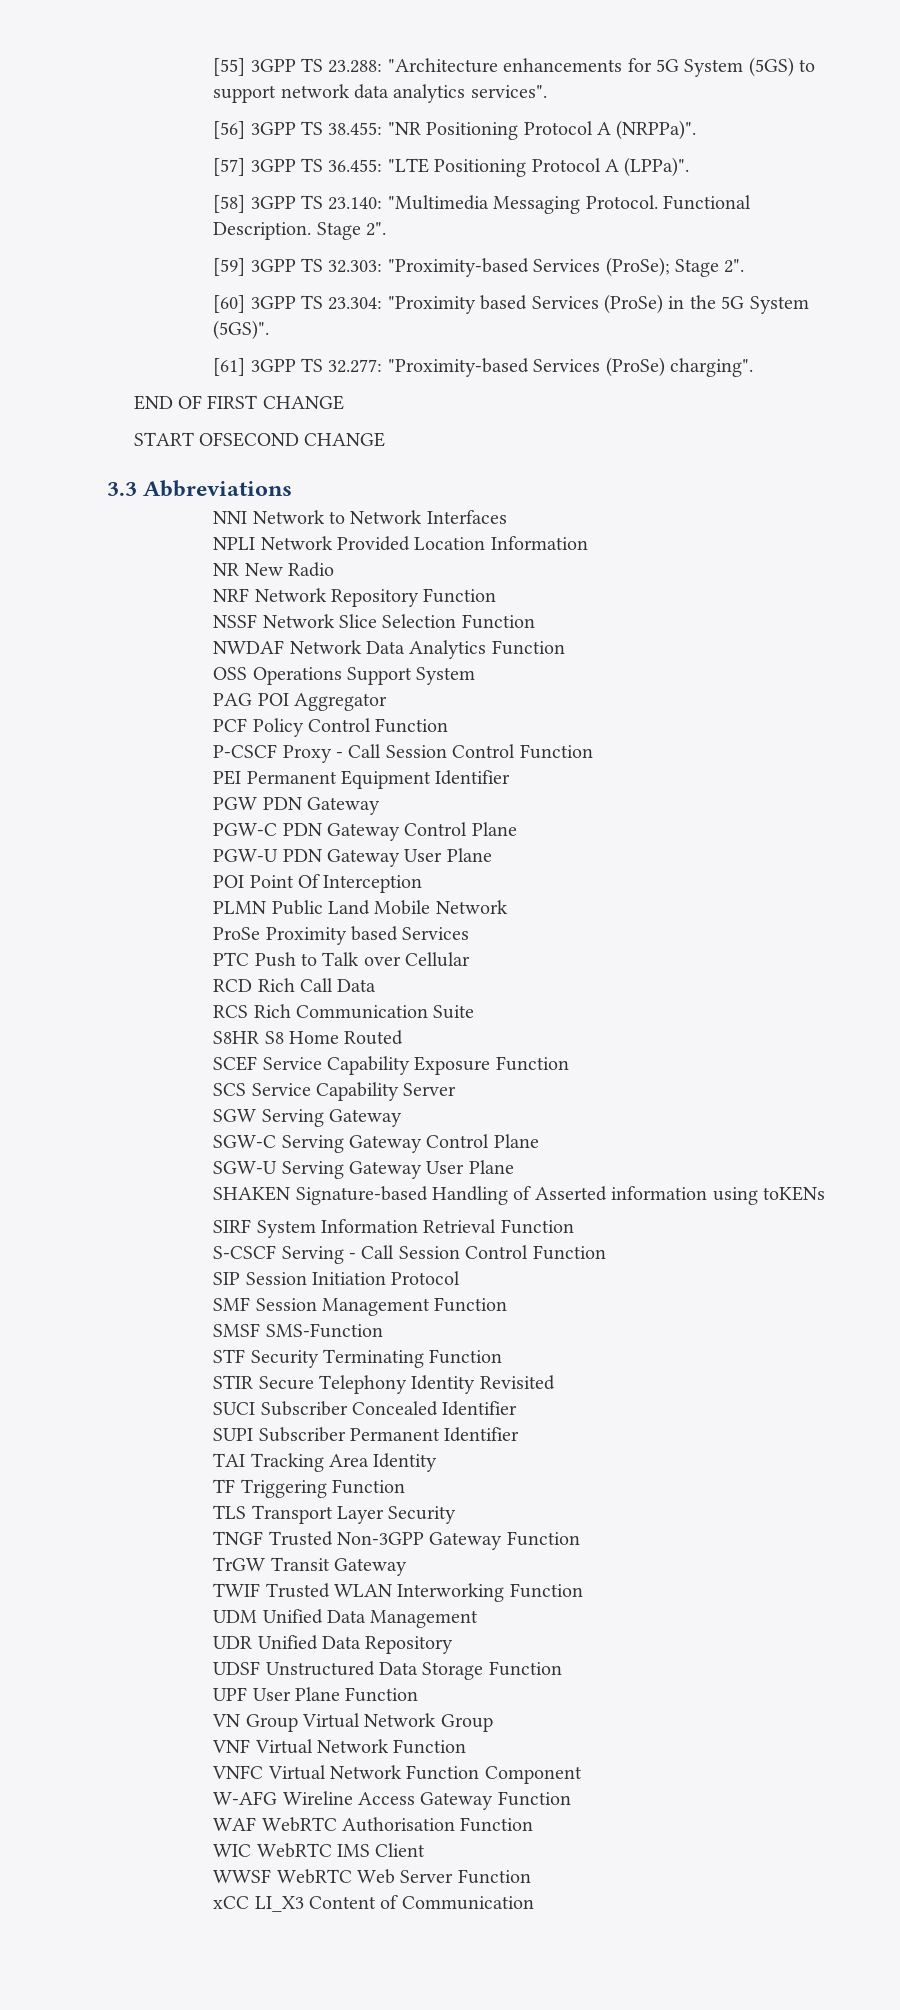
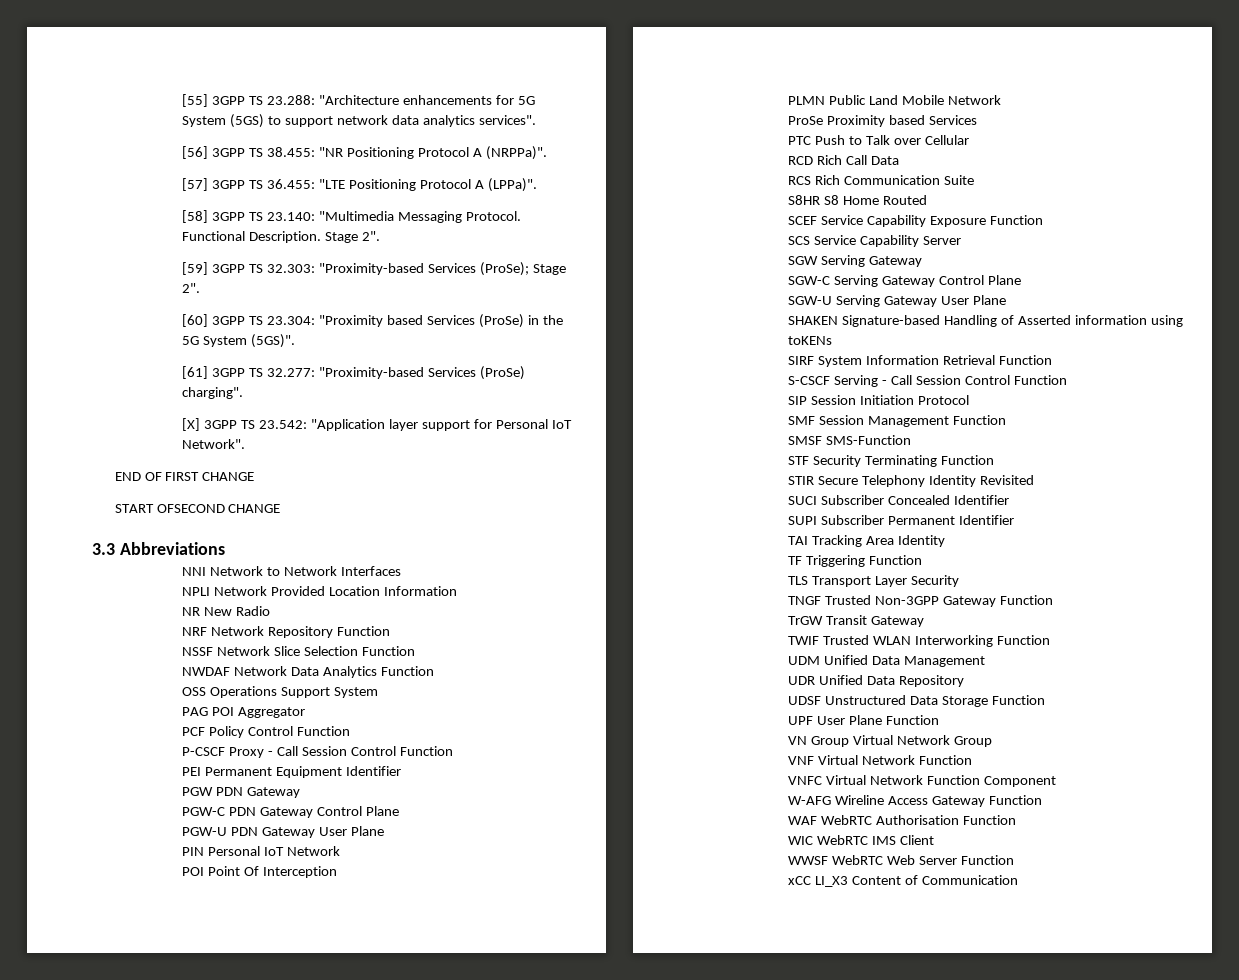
(753, 367) none -> [182,418,572,431] [182,439,246,449] // [X] 3GPP TS 23.542: "Application layer support for Personal IoT Network".
(492, 855) none -> [182,846,341,856] // PIN Personal IoT Network

